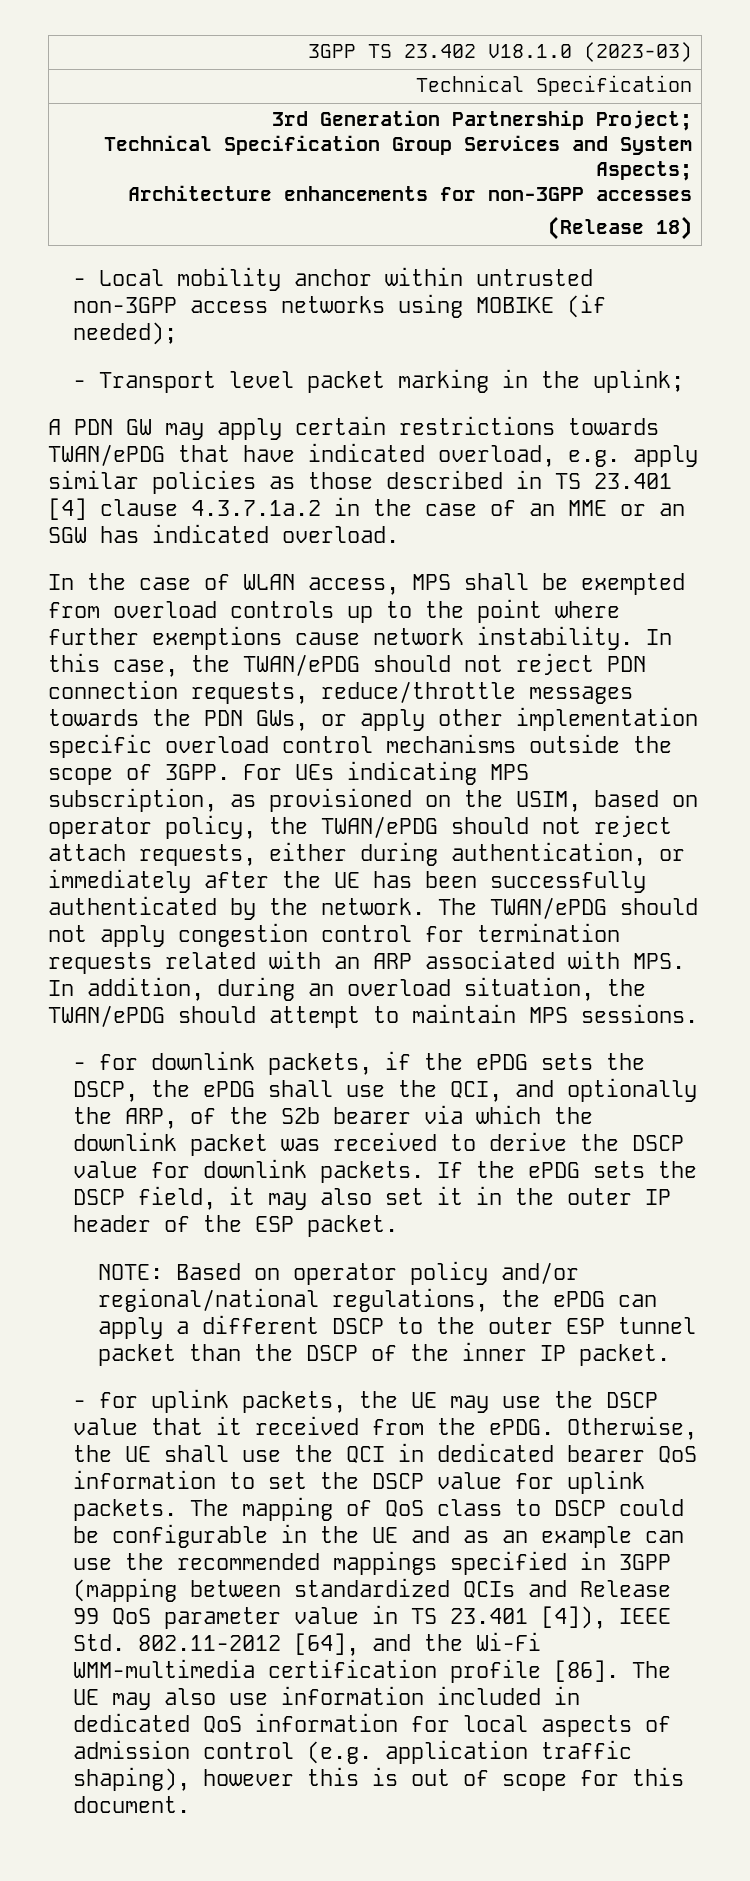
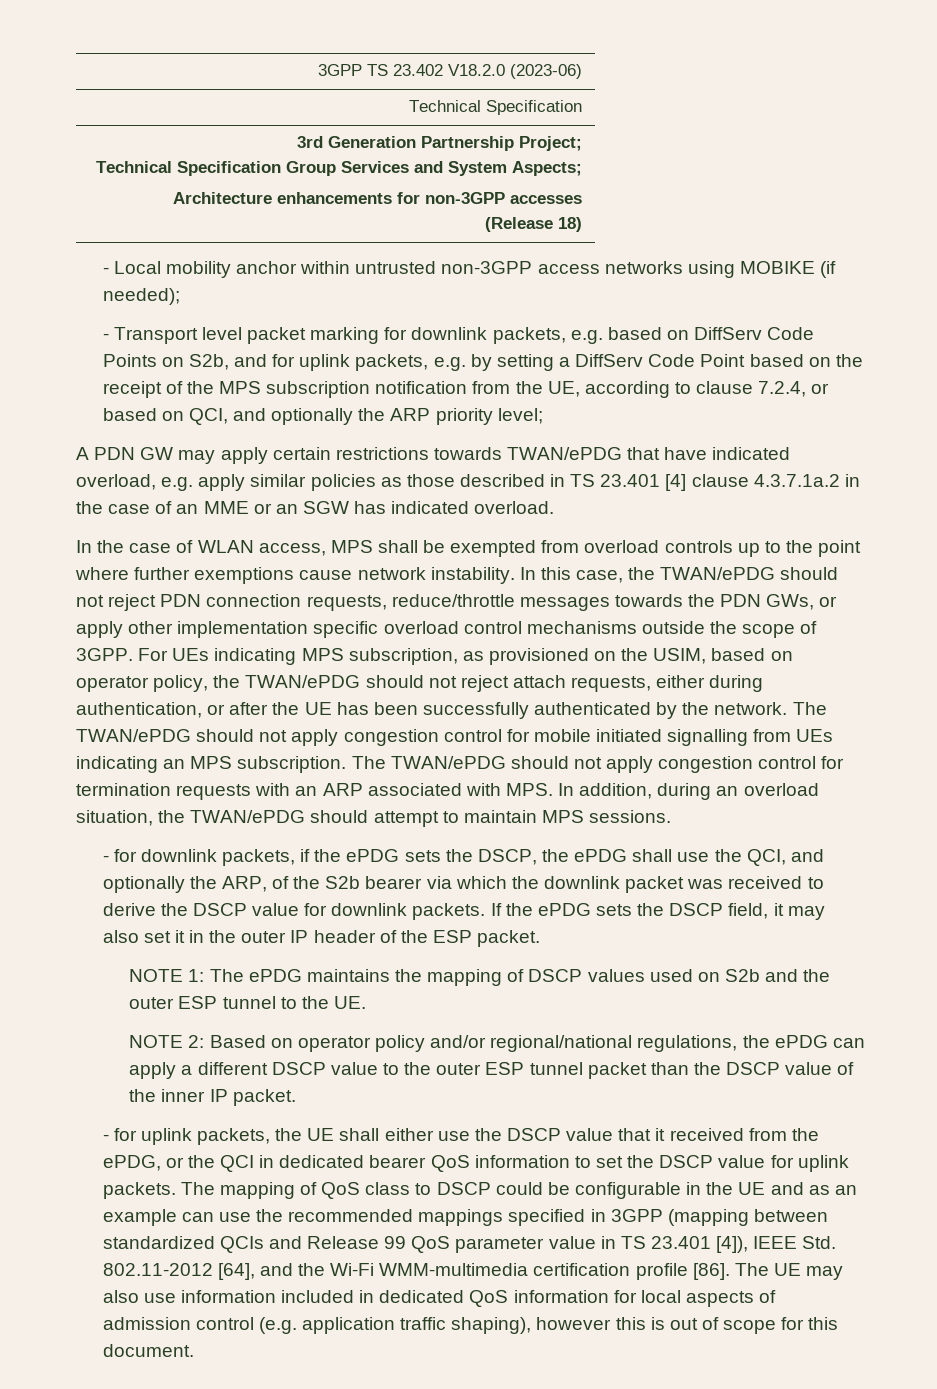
[487,42,692,62] V18.1.0 (2023-03) -> [448,64,583,79] V18.2.0 (2023-06)
[501,369,684,393] in the uplink; -> [384,327,815,344] [102,354,863,371] [102,381,830,398] [102,408,543,425] for downlink packets, e.g. based on DiffServ Code Points on S2b, and for uplink packets, e.g. by setting a DiffServ Code Point based on the receipt of the MPS subscription notification from the UE, according to clause 7.2.4, or based on QCI, and optionally the ARP priority level;
[48,869,191,893] immediately -> (226, 709) none
(464, 934) none -> [533,729,834,746] [76,756,845,773] mobile initiated signalling from UEs indicating an MPS subscription. The TWAN/ePDG should not apply congestion control for
[165,952,256,969] related -> (252, 792) none
[97,1264,163,1280] NOTE: -> [129,969,831,986] [129,996,367,1009] [129,1035,205,1048] NOTE 1: The ePDG maintains the mapping of DSCP values used on S2b and the outer ESP tunnel to the UE. // NOTE 2:
(384, 1326) none -> [330,1062,378,1075] value
(358, 1353) none -> [785,1062,833,1075] value
[449,1395,489,1413] may -> [339,1128,434,1141] shall either
[488,1416,697,1440] [72,1445,281,1462] ePDG. Otherwise, the UE shall use -> [102,1155,184,1171] ePDG, or

